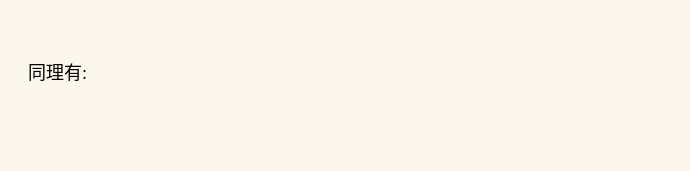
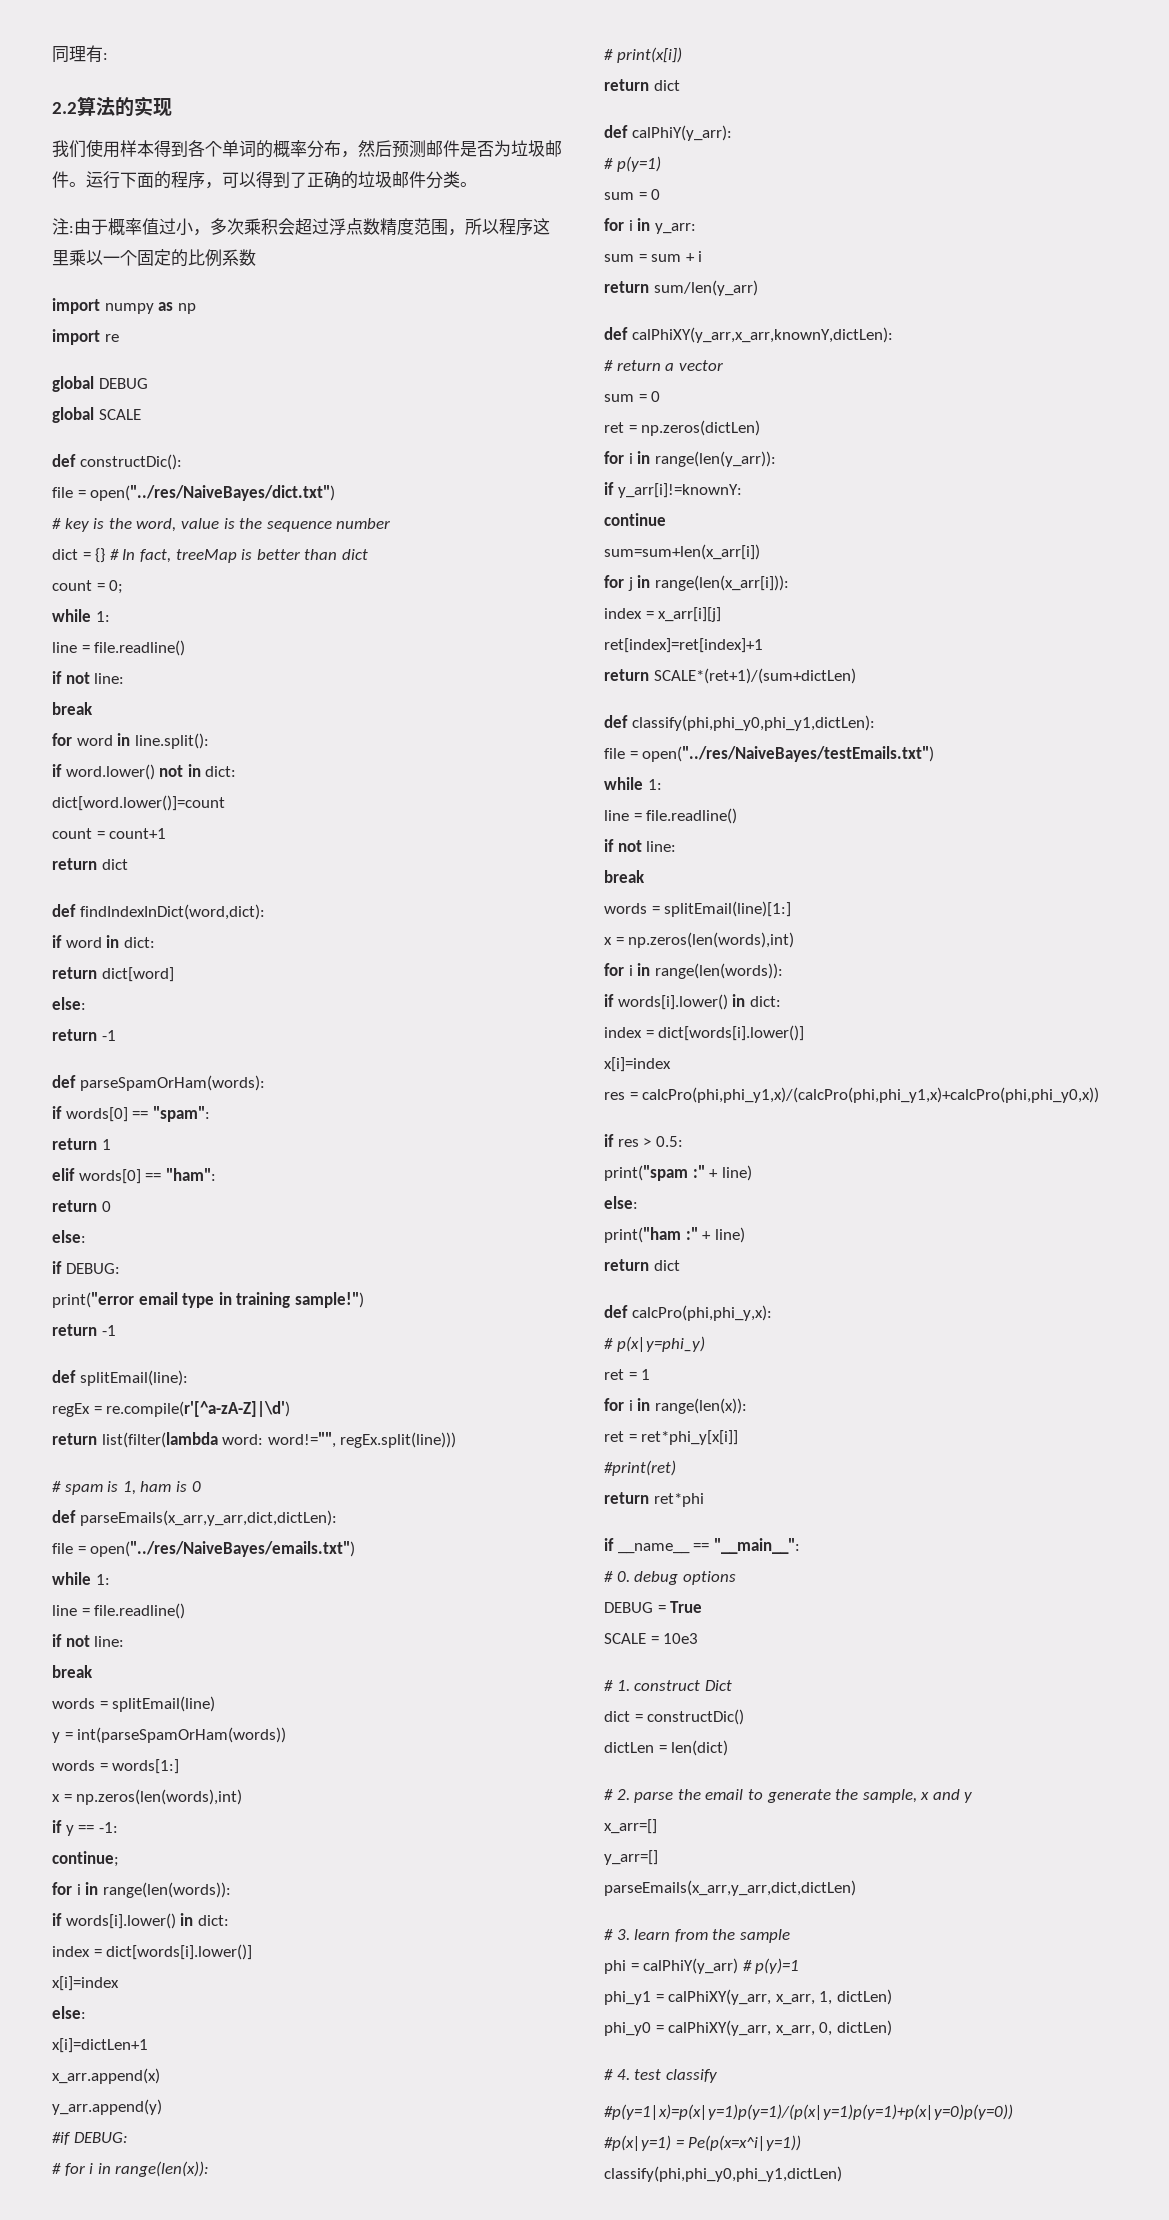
(87, 74) none -> [52,96,172,117] [52,139,562,158] [52,171,477,189] [52,218,550,236] [52,249,256,267] [52,298,196,314] [52,329,119,345] [52,376,148,392] [52,407,141,423] [52,454,182,470] [52,485,336,501] [52,518,391,532] [52,548,368,563] [52,580,124,594] [52,609,110,622] [52,640,186,656] [52,671,125,684] [52,702,93,715] [52,733,209,749] [52,764,237,780] [52,795,225,811] [52,828,167,839] [52,858,128,870] [52,904,265,920] [52,935,155,948] [52,967,174,982] [52,997,86,1010] [52,1029,116,1041] [52,1075,265,1091] [52,1106,210,1122] [52,1138,111,1150] [52,1168,216,1184] [52,1200,111,1212] [52,1230,86,1243] [52,1261,120,1274] [52,1292,364,1308] [52,1324,116,1336] [52,1370,188,1386] [52,1401,291,1417] [52,1432,457,1448] [52,1481,201,1495] [52,1510,337,1526] [52,1541,356,1557] [52,1572,110,1585] [52,1603,186,1619] [52,1634,125,1647] [52,1665,93,1678] [52,1696,216,1712] [52,1727,287,1743] [52,1759,180,1774] [52,1789,243,1805] [52,1820,118,1836] [52,1851,119,1867] [52,1882,231,1898] [52,1913,229,1929] [52,1944,253,1960] [52,1976,119,1991] [52,2006,86,2019] [52,2038,148,2053] [52,2068,160,2084] [52,2099,162,2115] [52,2132,128,2145] [52,2161,210,2177] [604,47,682,63] [604,79,680,91] [604,125,732,141] [604,156,661,172] [604,189,661,200] [604,218,696,234] [604,251,703,262] [604,280,758,296] [604,327,893,343] [604,360,723,371] [604,391,661,402] [604,420,761,436] [604,451,776,467] [604,482,742,498] [604,513,666,526] [604,544,760,560] [604,575,789,591] [604,607,722,622] [604,638,763,653] [604,668,856,684] [604,715,875,731] [604,746,935,762] [604,777,662,790] [604,808,738,824] [604,839,677,852] [604,870,645,883] [604,901,792,917] [604,932,795,948] [604,963,783,979] [604,994,781,1010] [604,1025,805,1041] [604,1057,671,1072] [604,1087,1100,1103] [604,1134,683,1147] [604,1165,752,1181] [604,1196,638,1209] [604,1227,745,1243] [604,1259,680,1271] [604,1305,772,1321] [604,1336,705,1352] [604,1369,651,1380] [604,1398,747,1414] [604,1430,739,1445] [604,1460,676,1476] [604,1492,704,1507] [604,1538,800,1554] [604,1571,736,1585] [604,1601,703,1613] [604,1633,699,1644] [604,1680,732,1691] [604,1709,745,1725] [604,1740,729,1756] [604,1789,973,1803] [604,1819,657,1834] [604,1850,658,1865] [604,1880,856,1896] [604,1929,790,1943] [604,1958,800,1974] [604,1989,892,2005] [604,2020,892,2036] [604,2069,717,2083] [604,2104,1013,2120] [604,2135,802,2151] [604,2166,842,2182] // 2.2算法的实现 // 我们使用样本得到各个单词的概率分布，然后预测邮件是否为垃圾邮件。运行下面的程序，可以得到了正确的垃圾邮件分类。 // 注:由于概率值过小，多次乘积会超过浮点数精度范围，所以程序这里乘以一个固定的比例系数 // import numpy as np // import re // global DEBUG // global SCALE // def constructDic(): // file = open("../res/NaiveBayes/dict.txt") // # key is the word, value is the sequence number // dict = {} # In fact, treeMap is better than dict // count = 0; // while 1: // line = file.readline() // if not line: // break // for word in line.split(): // if word.lower() not in dict: // dict[word.lower()]=count // count = count+1 // return dict // def findIndexInDict(word,dict): // if word in dict: // return dict[word] // else: // return -1 // def parseSpamOrHam(words): // if words[0] == "spam": // return 1 // elif words[0] == "ham": // return 0 // else: // if DEBUG: // print("error email type in training sample!") // return -1 // def splitEmail(line): // regEx = re.compile(r'[^a-zA-Z]|\d') // return list(filter(lambda word: word!="", regEx.split(line))) // # spam is 1, ham is 0 // def parseEmails(x_arr,y_arr,dict,dictLen): // file = open("../res/NaiveBayes/emails.txt") // while 1: // line = file.readline() // if not line: // break // words = splitEmail(line) // y = int(parseSpamOrHam(words)) // words = words[1:] // x = np.zeros(len(words),int) // if y == -1: // continue; // for i in range(len(words)): // if words[i].lower() in dict: // index = dict[words[i].lower()] // x[i]=index // else: // x[i]=dictLen+1 // x_arr.append(x) // y_arr.append(y) // #if DEBUG: // # for i in range(len(x)): // # print(x[i]) // return dict // def calPhiY(y_arr): // # p(y=1) // sum = 0 // for i in y_arr: // sum = sum + i // return sum/len(y_arr) // def calPhiXY(y_arr,x_arr,knownY,dictLen): // # return a vector // sum = 0 // ret = np.zeros(dictLen) // for i in range(len(y_arr)): // if y_arr[i]!=knownY: // continue // sum=sum+len(x_arr[i]) // for j in range(len(x_arr[i])): // index = x_arr[i][j] // ret[index]=ret[index]+1 // return SCALE*(ret+1)/(sum+dictLen) // def classify(phi,phi_y0,phi_y1,dictLen): // file = open("../res/NaiveBayes/testEmails.txt") // while 1: // line = file.readline() // if not line: // break // words = splitEmail(line)[1:] // x = np.zeros(len(words),int) // for i in range(len(words)): // if words[i].lower() in dict: // index = dict[words[i].lower()] // x[i]=index // res = calcPro(phi,phi_y1,x)/(calcPro(phi,phi_y1,x)+calcPro(phi,phi_y0,x)) // if res > 0.5: // print("spam :" + line) // else: // print("ham :" + line) // return dict // def calcPro(phi,phi_y,x): // # p(x|y=phi_y) // ret = 1 // for i in range(len(x)): // ret = ret*phi_y[x[i]] // #print(ret) // return ret*phi // if __name__ == "__main__": // # 0. debug options // DEBUG = True // SCALE = 10e3 // # 1. construct Dict // dict = constructDic() // dictLen = len(dict) // # 2. parse the email to generate the sample, x and y // x_arr=[] // y_arr=[] // parseEmails(x_arr,y_arr,dict,dictLen) // # 3. learn from the sample // phi = calPhiY(y_arr) # p(y)=1 // phi_y1 = calPhiXY(y_arr, x_arr, 1, dictLen) // phi_y0 = calPhiXY(y_arr, x_arr, 0, dictLen) // # 4. test classify // #p(y=1|x)=p(x|y=1)p(y=1)/(p(x|y=1)p(y=1)+p(x|y=0)p(y=0)) // #p(x|y=1) = Pe(p(x=x^i|y=1)) // classify(phi,phi_y0,phi_y1,dictLen)

